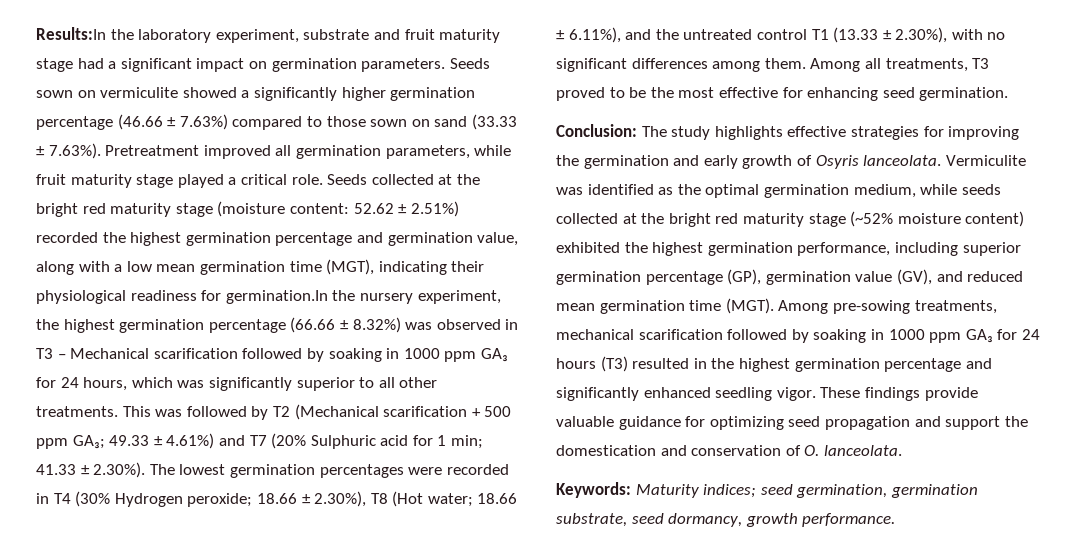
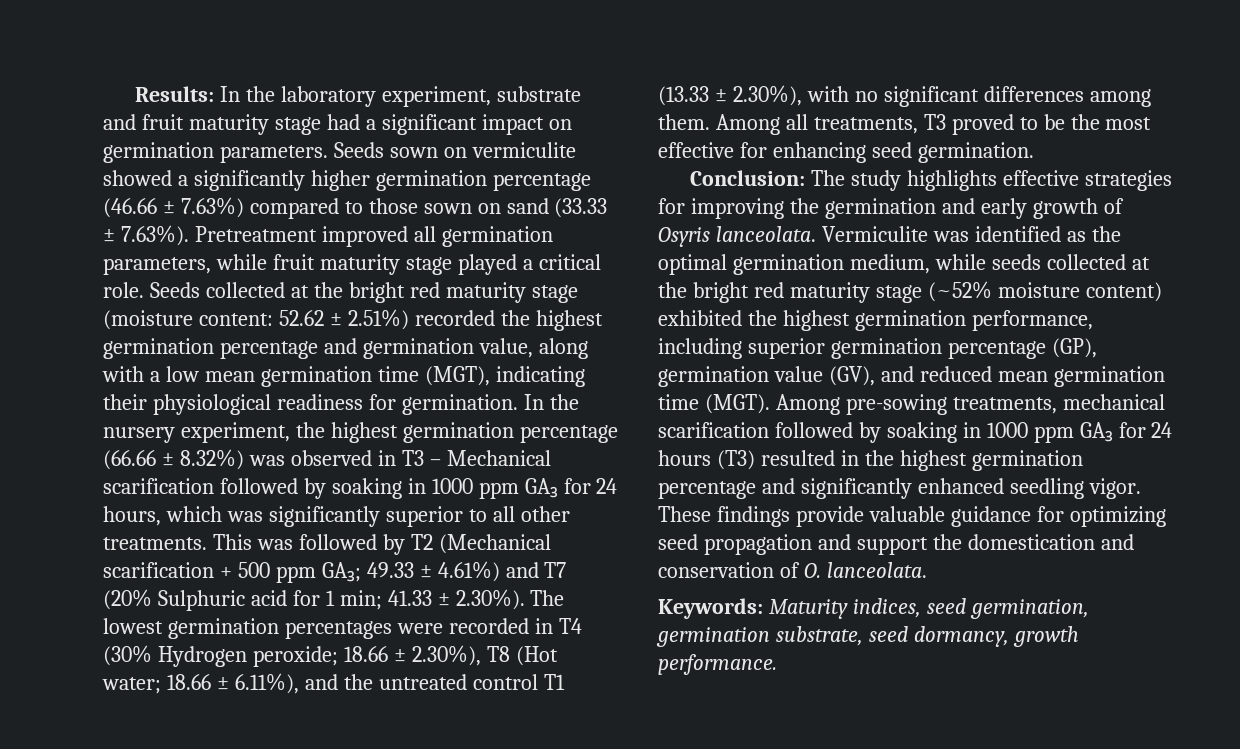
[36,27,106,40] Results:In -> [135,86,241,102] Results: In
[225,290,328,304] germination.In -> [401,394,544,415] germination. In
[703,484,757,498] indices; -> [852,598,921,618] indices,

